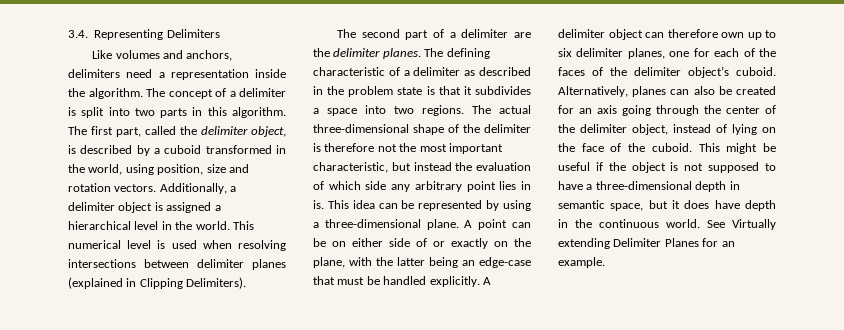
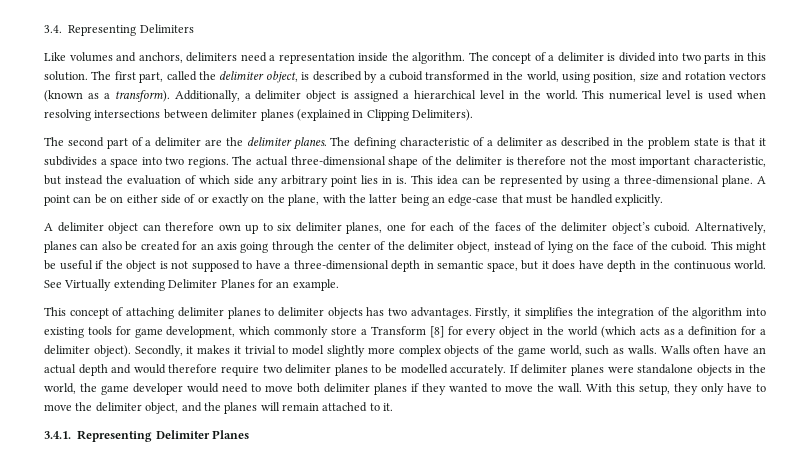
[81,107,105,118] split -> [618,52,656,62] divided
[232,107,286,118] algorithm. -> [44,71,88,81] solution.
[114,184,157,192] vectors. -> [729,72,766,80] [44,90,170,102] vectors (known as a transform).
(480, 281) none -> (664, 200) //
(605, 262) none -> [44,307,767,319] [44,326,766,338] [44,345,766,357] [44,364,767,376] [44,383,766,395] [44,402,394,414] [44,430,249,442] // This concept of attaching delimiter planes to delimiter objects has two advantages. Firstly, it simplifies the integration of the algorithm into existing tools for game development, which commonly store a Transform [8] for every object in the world (which acts as a definition for a delimiter object). Secondly, it makes it trivial to model slightly more complex objects of the game world, such as walls. Walls often have an actual depth and would therefore require two delimiter planes to be modelled accurately. If delimiter planes were standalone objects in the world, the game developer would need to move both delimiter planes if they wanted to move the wall. With this setup, they only have to move the delimiter object, and the planes will remain attached to it. // 3.4.1. Representing Delimiter Planes

